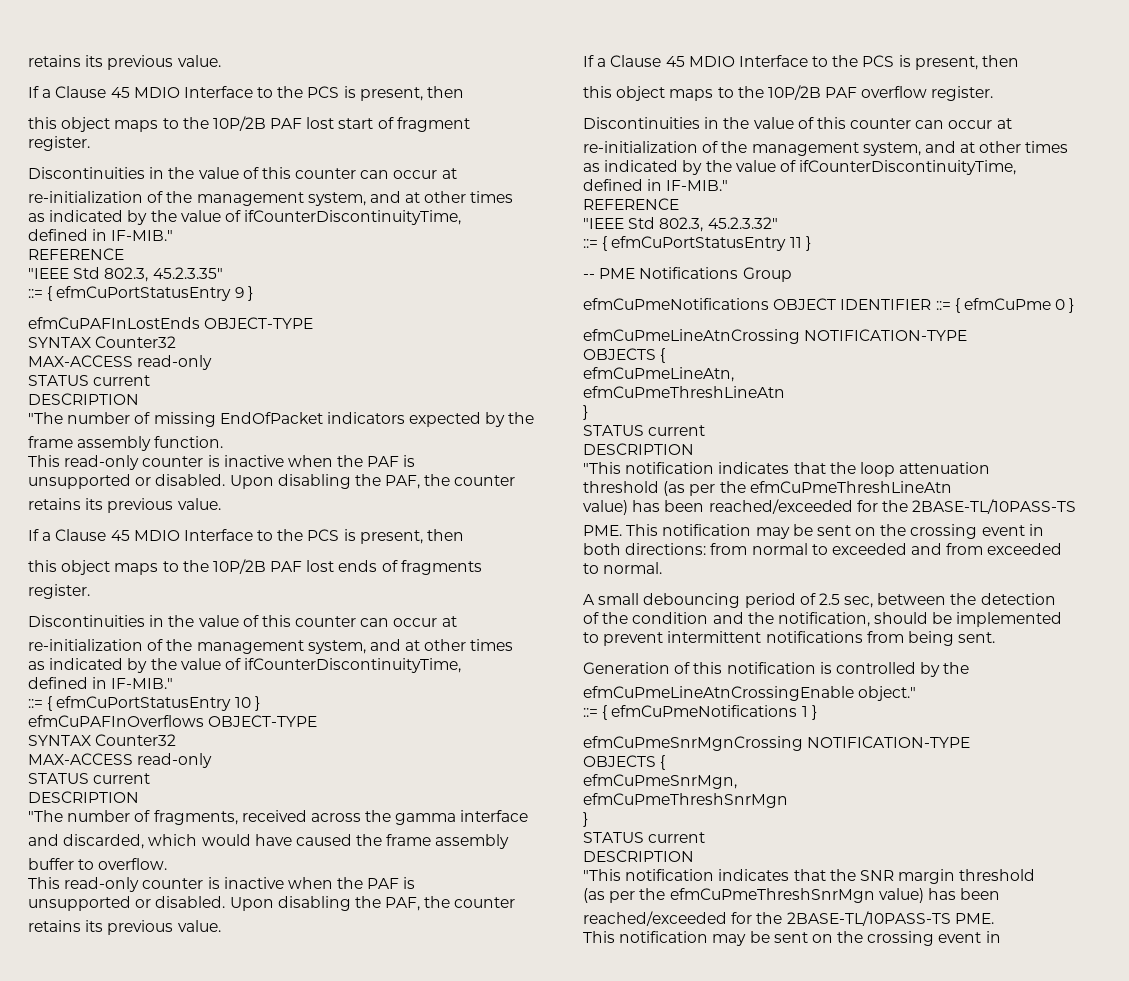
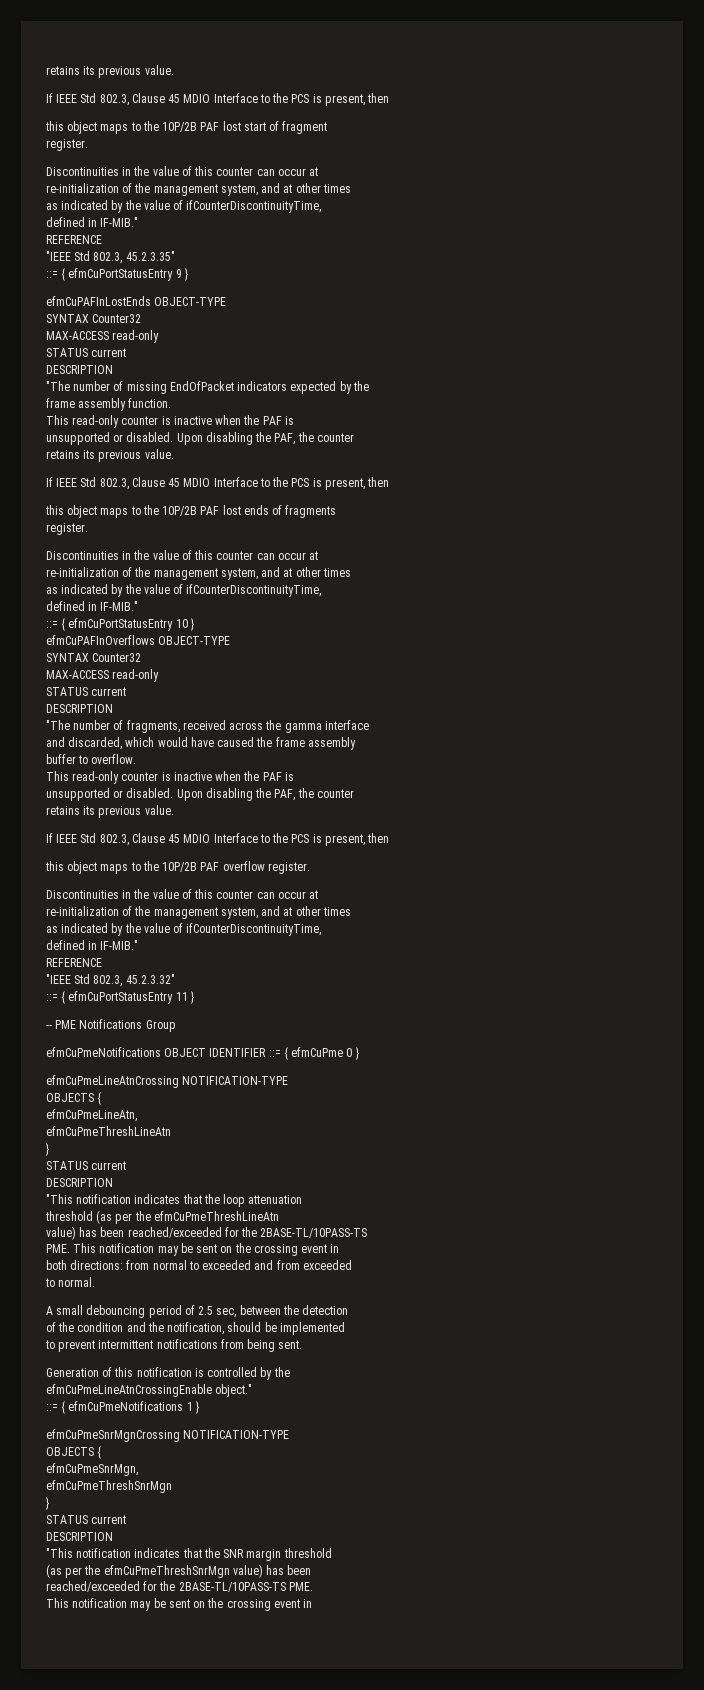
[28,55,221,70] [28,86,52,98] retains its previous value. // If a -> [46,65,174,78] [46,93,129,106] retains its previous value. // If IEEE Std 802.3,
[42,532,52,541] a -> [56,477,129,490] IEEE Std 802.3,
[597,58,607,67] a -> [56,833,129,846] IEEE Std 802.3,

